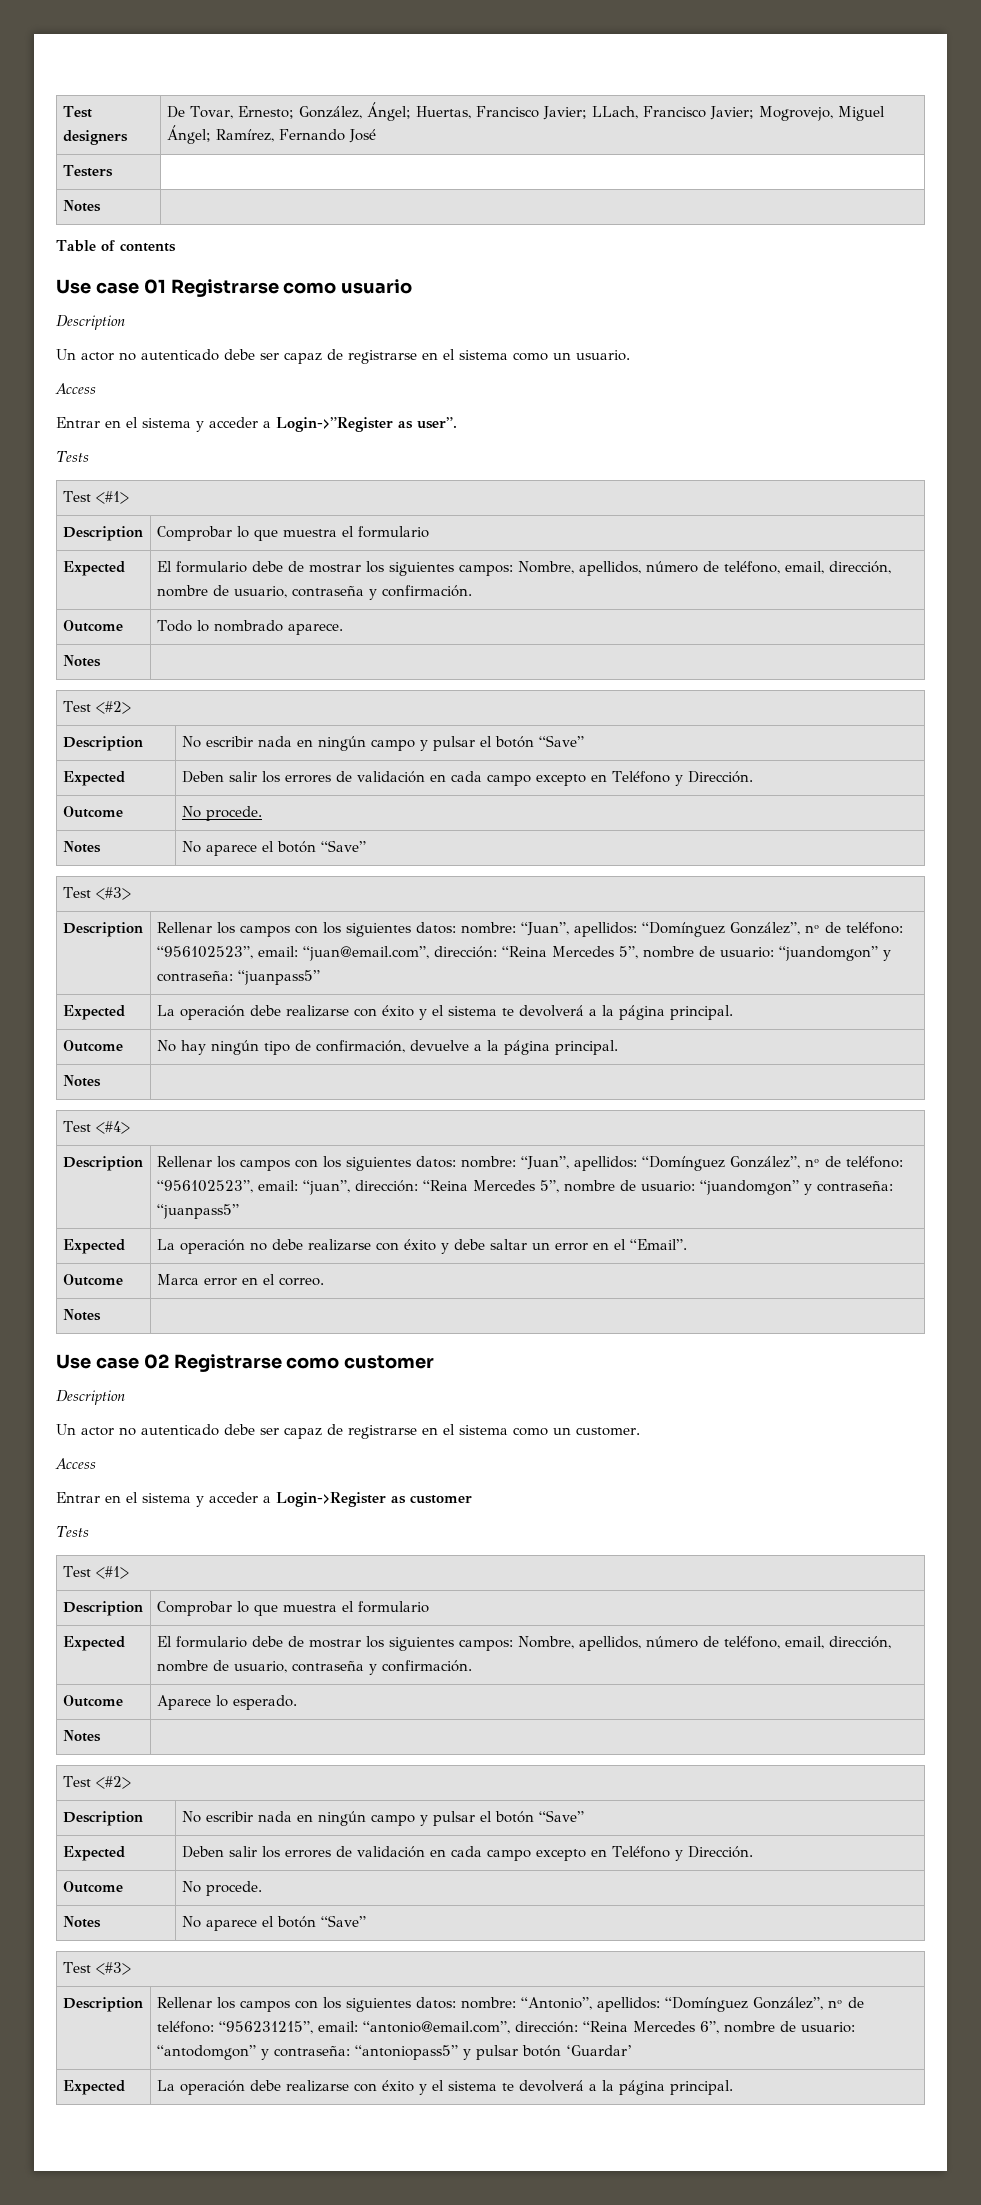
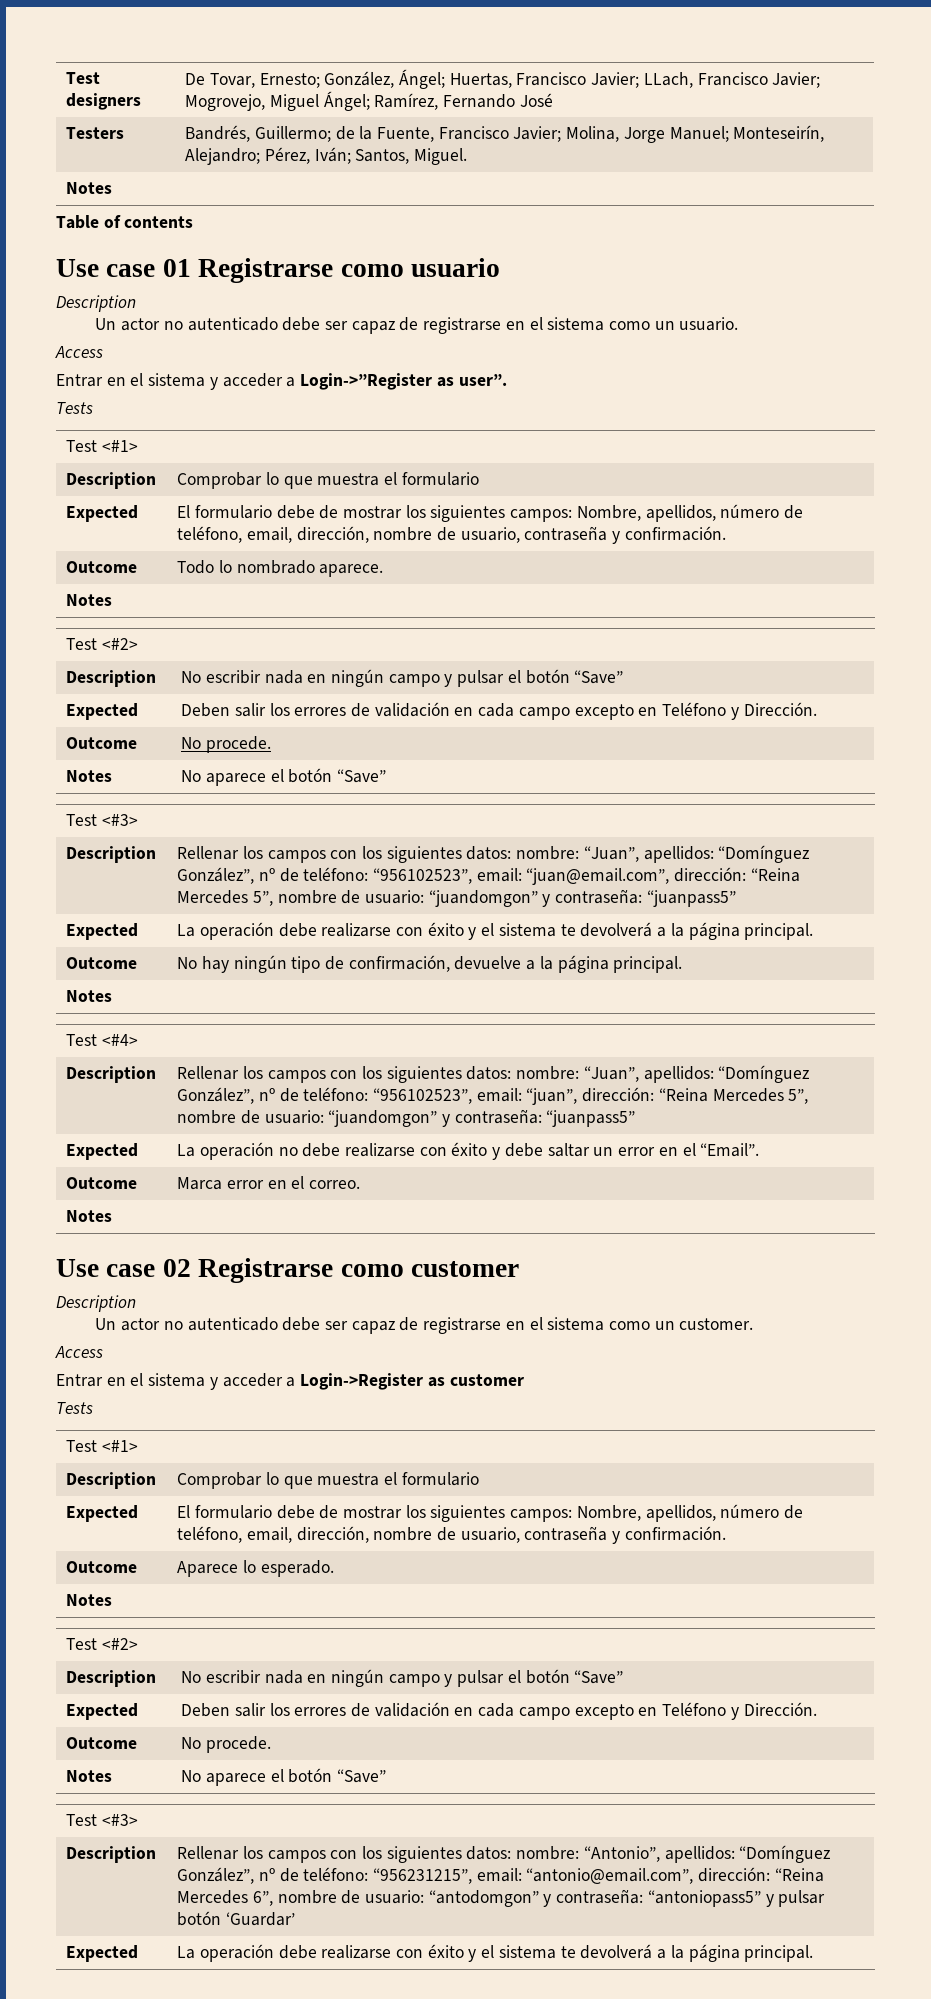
(113, 171) none -> [185,125,825,143] [185,147,467,165] Bandrés, Guillermo; de la Fuente, Francisco Javier; Molina, Jorge Manuel; Monteseirín, Alejandro; Pérez, Iván; Santos, Miguel.

